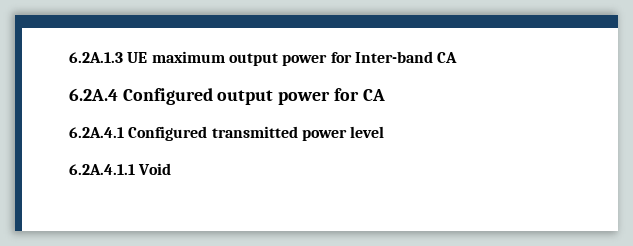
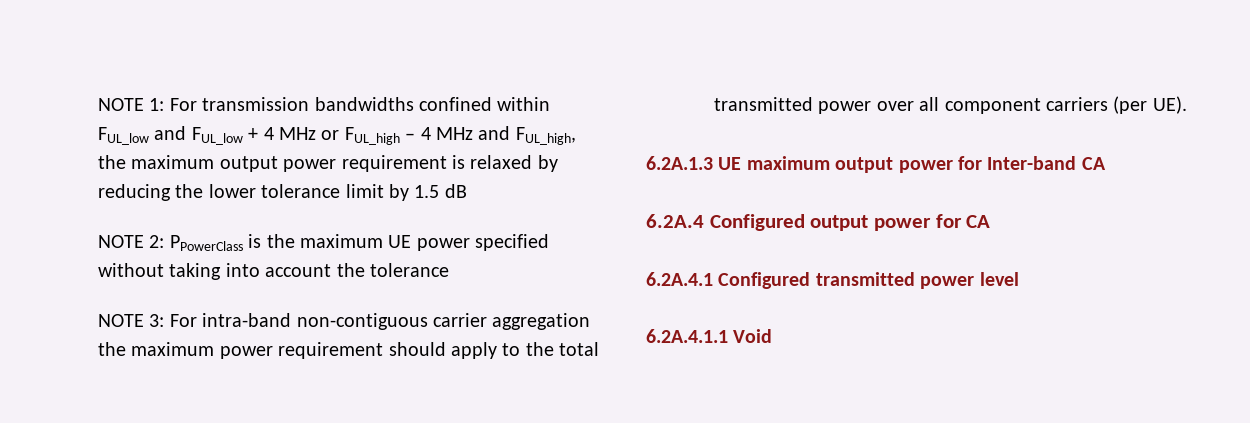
(69, 57) none -> [98,97,551,111] [98,126,576,145] [98,155,558,172] [98,184,467,201] [98,234,550,251] [98,263,450,280] [98,313,591,330] [98,342,600,359] [714,96,1187,114] NOTE 1: For transmission bandwidths confined within FUL_low and FUL_low + 4 MHz or FUL_high – 4 MHz and FUL_high, the maximum output power requirement is relaxed by reducing the lower tolerance limit by 1.5 dB // NOTE 2: PPowerClass is the maximum UE power specified without taking into account the tolerance // NOTE 3: For intra-band non-contiguous carrier aggregation the maximum power requirement should apply to the total transmitted power over all component carriers (per UE). //

